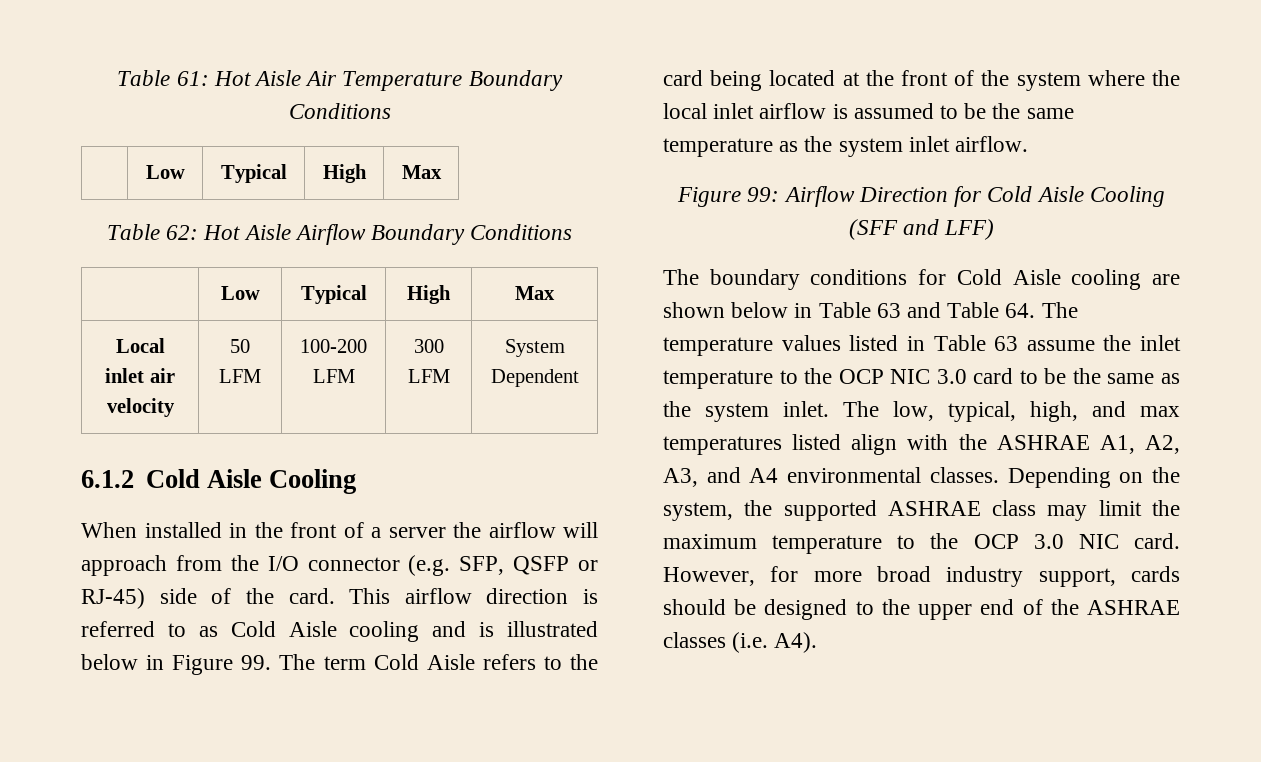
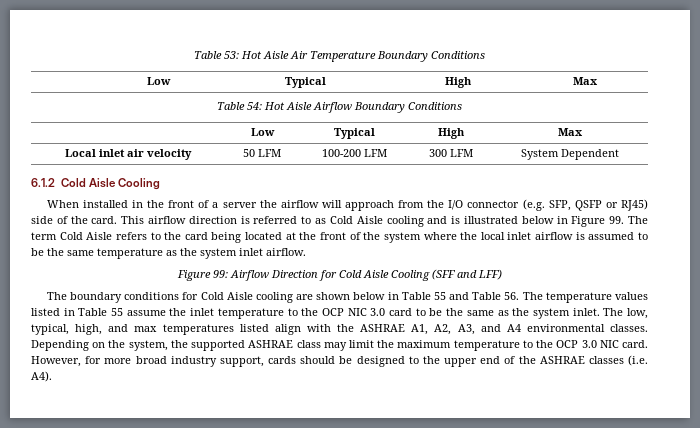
[117,70,209,86] Table 61: -> [194,51,239,59] Table 53:
[166,225,199,240] 62: -> [247,102,262,110] 54:
[81,588,145,609] RJ-45) -> [620,199,648,211] RJ45)
[876,303,901,318] 63 -> [433,292,446,300] 55
[1005,303,1036,318] 64. -> [504,292,520,300] 56.
[994,336,1019,351] 63 -> [111,308,124,316] 55

